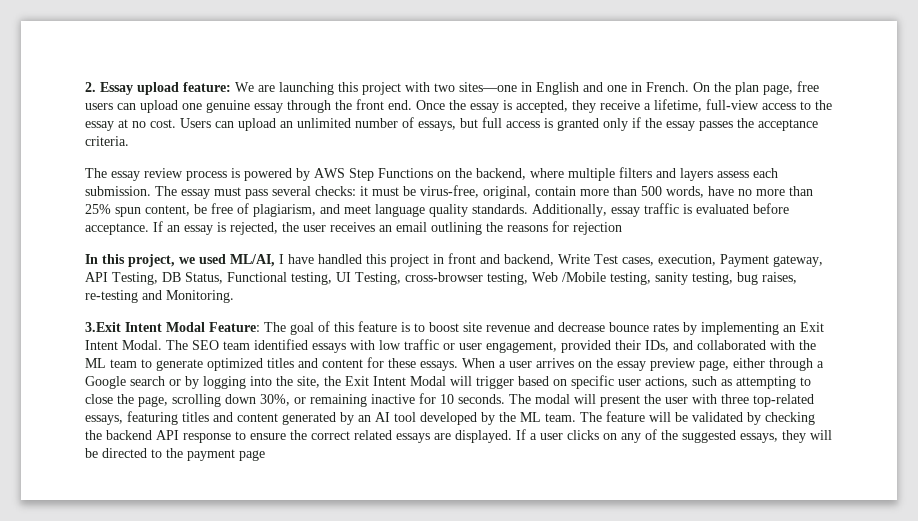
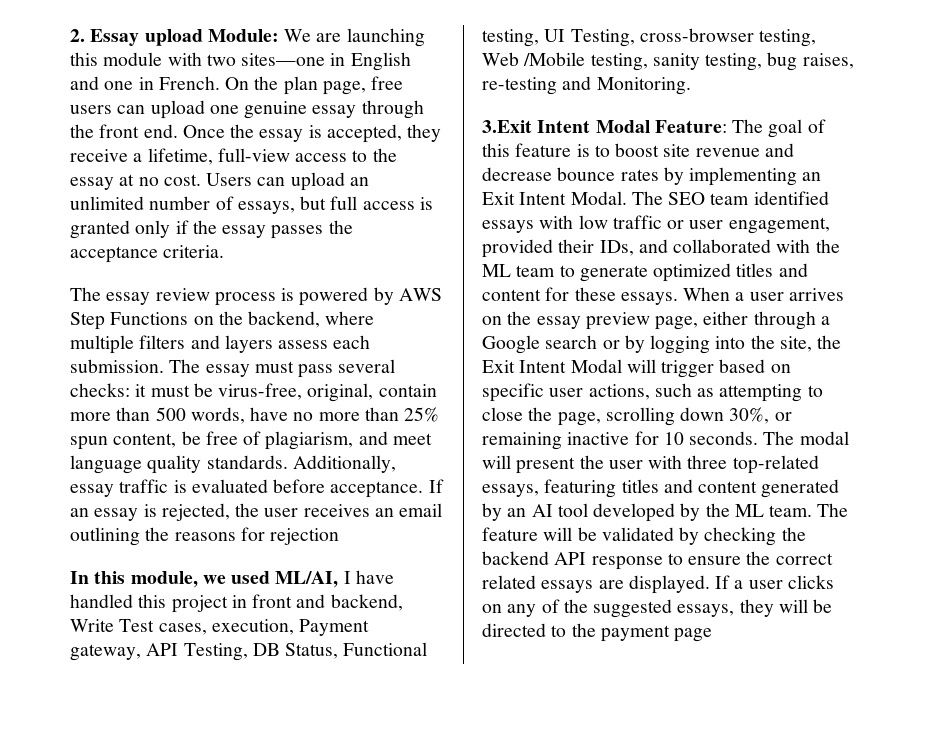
[183,82,231,92] feature: -> [207,29,279,42] Module:
[362,82,401,95] project -> [103,52,163,66] module
[128,254,175,267] project, -> [130,571,198,588] module,

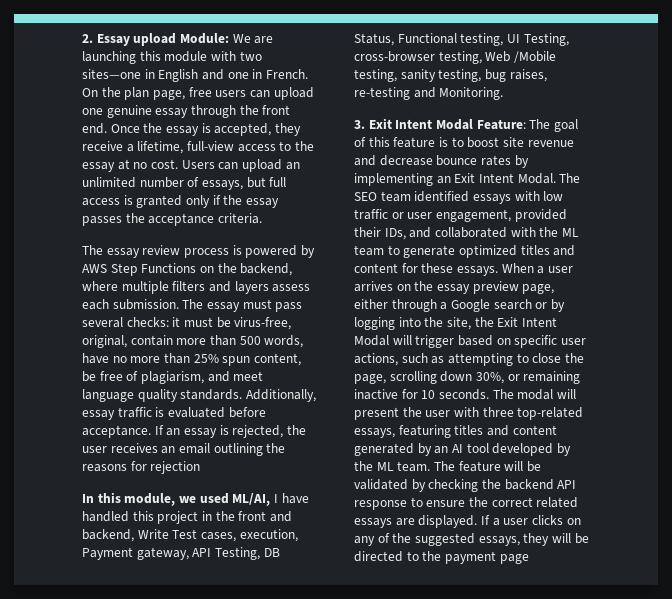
(247, 601) none -> [215,511,235,521] the
[482,120,532,133] 3.Exit -> [354,118,392,129] 3. Exit

